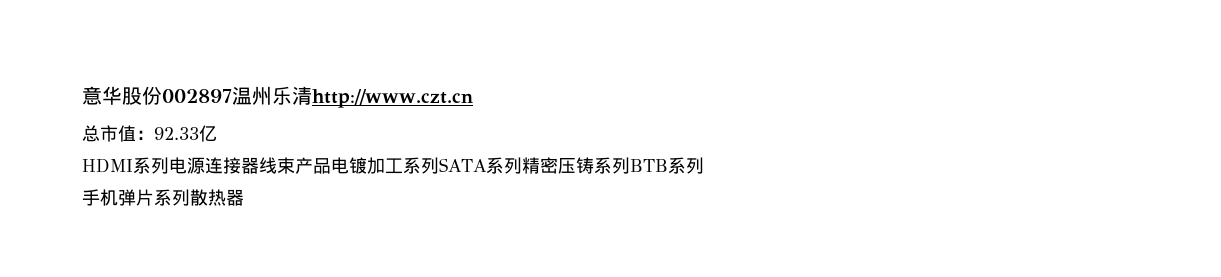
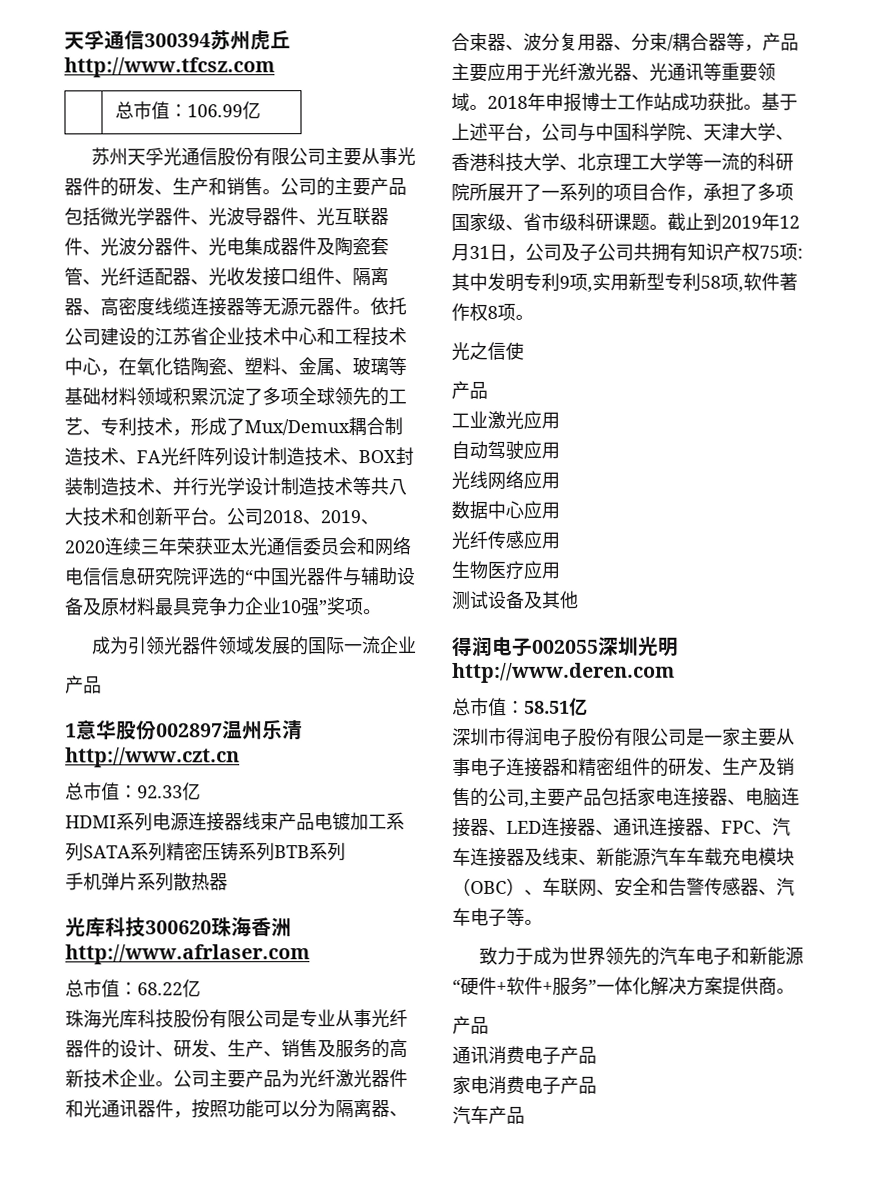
(82, 95) none -> [64,30,291,51] [64,57,275,78] [115,101,262,120] [90,147,416,167] [64,177,407,197] [64,207,389,227] [64,237,389,257] [64,267,389,287] [64,297,407,317] [64,327,407,347] [64,357,407,377] [64,387,407,407] [64,417,403,437] [64,447,414,467] [64,477,407,497] [64,507,379,527] [64,537,411,557] [64,567,415,587] [64,597,382,617] [91,636,417,656] [65,675,102,694] [65,723,77,738] 天孚通信300394苏州虎丘http://www.tfcsz.com // | 总市值：106.99亿 // 苏州天孚光通信股份有限公司主要从事光器件的研发、生产和销售。公司的主要产品包括微光学器件、光波导器件、光互联器件、光波分器件、光电集成器件及陶瓷套管、光纤适配器、光收发接口组件、隔离器、高密度线缆连接器等无源元器件。依托公司建设的江苏省企业技术中心和工程技术中心，在氧化锆陶瓷、塑料、金属、玻璃等基础材料领域积累沉淀了多项全球领先的工艺、专利技术，形成了Mux/Demux耦合制造技术、FA光纤阵列设计制造技术、BOX封装制造技术、并行光学设计制造技术等共八大技术和创新平台。公司2018、2019、2020连续三年荣获亚太光通信委员会和网络电信信息研究院评选的“中国光器件与辅助设备及原材料最具竞争力企业10强”奖项。 // 成为引领光器件领域发展的国际一流企业 // 产品 // 1
(244, 197) none -> [65,917,292,938] [65,944,310,965] [65,979,201,998] [65,1009,408,1029] [65,1039,408,1059] [65,1069,408,1089] [65,1099,408,1119] [451,32,799,52] [451,62,776,82] [451,92,798,112] [451,122,794,142] [451,152,794,172] [451,182,794,202] [451,212,800,232] [451,242,803,262] [451,272,798,293] [451,302,534,321] [451,341,524,361] [451,380,488,399] [451,410,560,430] [451,440,560,460] [451,470,560,490] [451,500,560,519] [451,530,560,550] [451,560,560,580] [451,590,579,610] [452,635,679,657] [452,662,675,683] [452,697,588,716] [452,727,795,747] [452,757,795,777] [452,787,800,808] [452,817,791,837] [452,847,795,867] [452,877,795,897] [452,907,543,927] [478,946,804,966] [452,976,795,996] [452,1015,489,1034] [452,1045,597,1065] [452,1075,597,1095] [452,1105,525,1124] // 光库科技300620珠海香洲http://www.afrlaser.com // 总市值：68.22亿 // 珠海光库科技股份有限公司是专业从事光纤器件的设计、研发、生产、销售及服务的高新技术企业。公司主要产品为光纤激光器件和光通讯器件，按照功能可以分为隔离器、合束器、波分复用器、分束/耦合器等，产品主要应用于光纤激光器、光通讯等重要领域。2018年申报博士工作站成功获批。基于上述平台，公司与中国科学院、天津大学、香港科技大学、北京理工大学等一流的科研院所展开了一系列的项目合作，承担了多项国家级、省市级科研课题。截止到2019年12月31日，公司及子公司共拥有知识产权75项:其中发明专利9项,实用新型专利58项,软件著作权8项。 // 光之信使 // 产品 // 工业激光应用 // 自动驾驶应用 // 光线网络应用 // 数据中心应用 // 光纤传感应用 // 生物医疗应用 // 测试设备及其他 // 得润电子002055深圳光明http://www.deren.com // 总市值：58.51亿 // 深圳市得润电子股份有限公司是一家主要从事电子连接器和精密组件的研发、生产及销售的公司,主要产品包括家电连接器、电脑连接器、LED连接器、通讯连接器、FPC、汽车连接器及线束、新能源汽车车载充电模块（OBC）、车联网、安全和告警传感器、汽车电子等。 // 致力于成为世界领先的汽车电子和新能源“硬件+软件+服务”一体化解决方案提供商。 // 产品 // 通讯消费电子产品 // 家电消费电子产品 // 汽车产品

